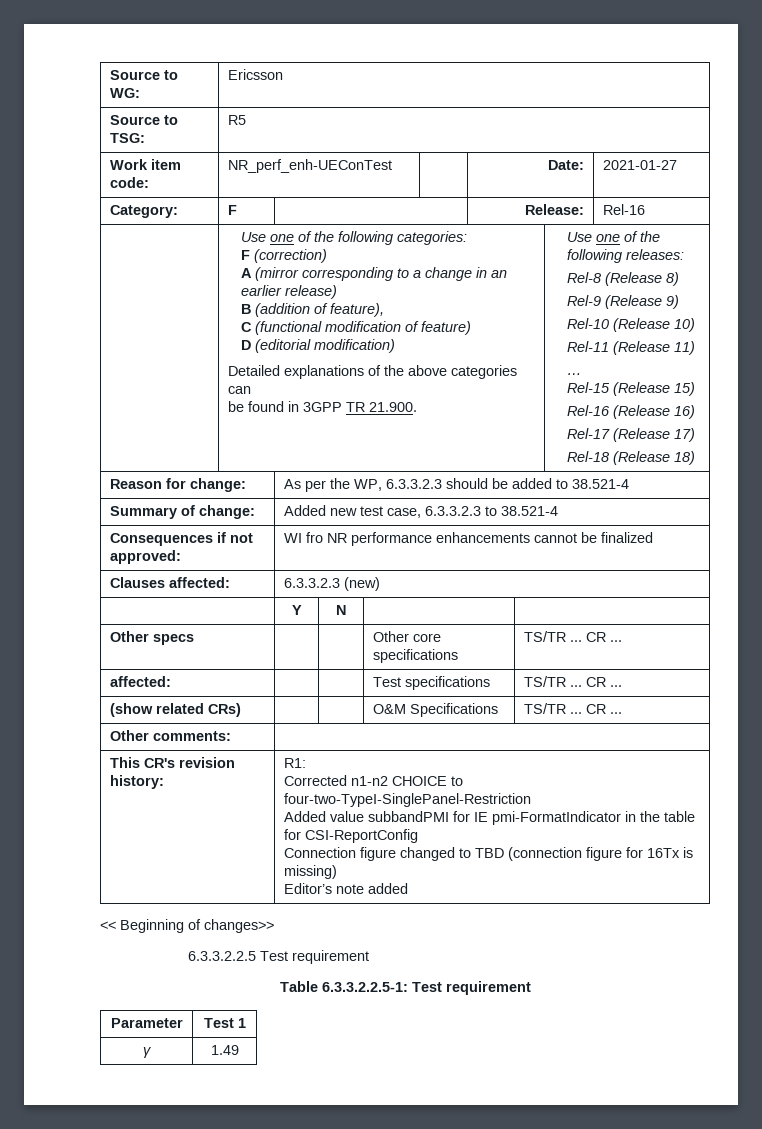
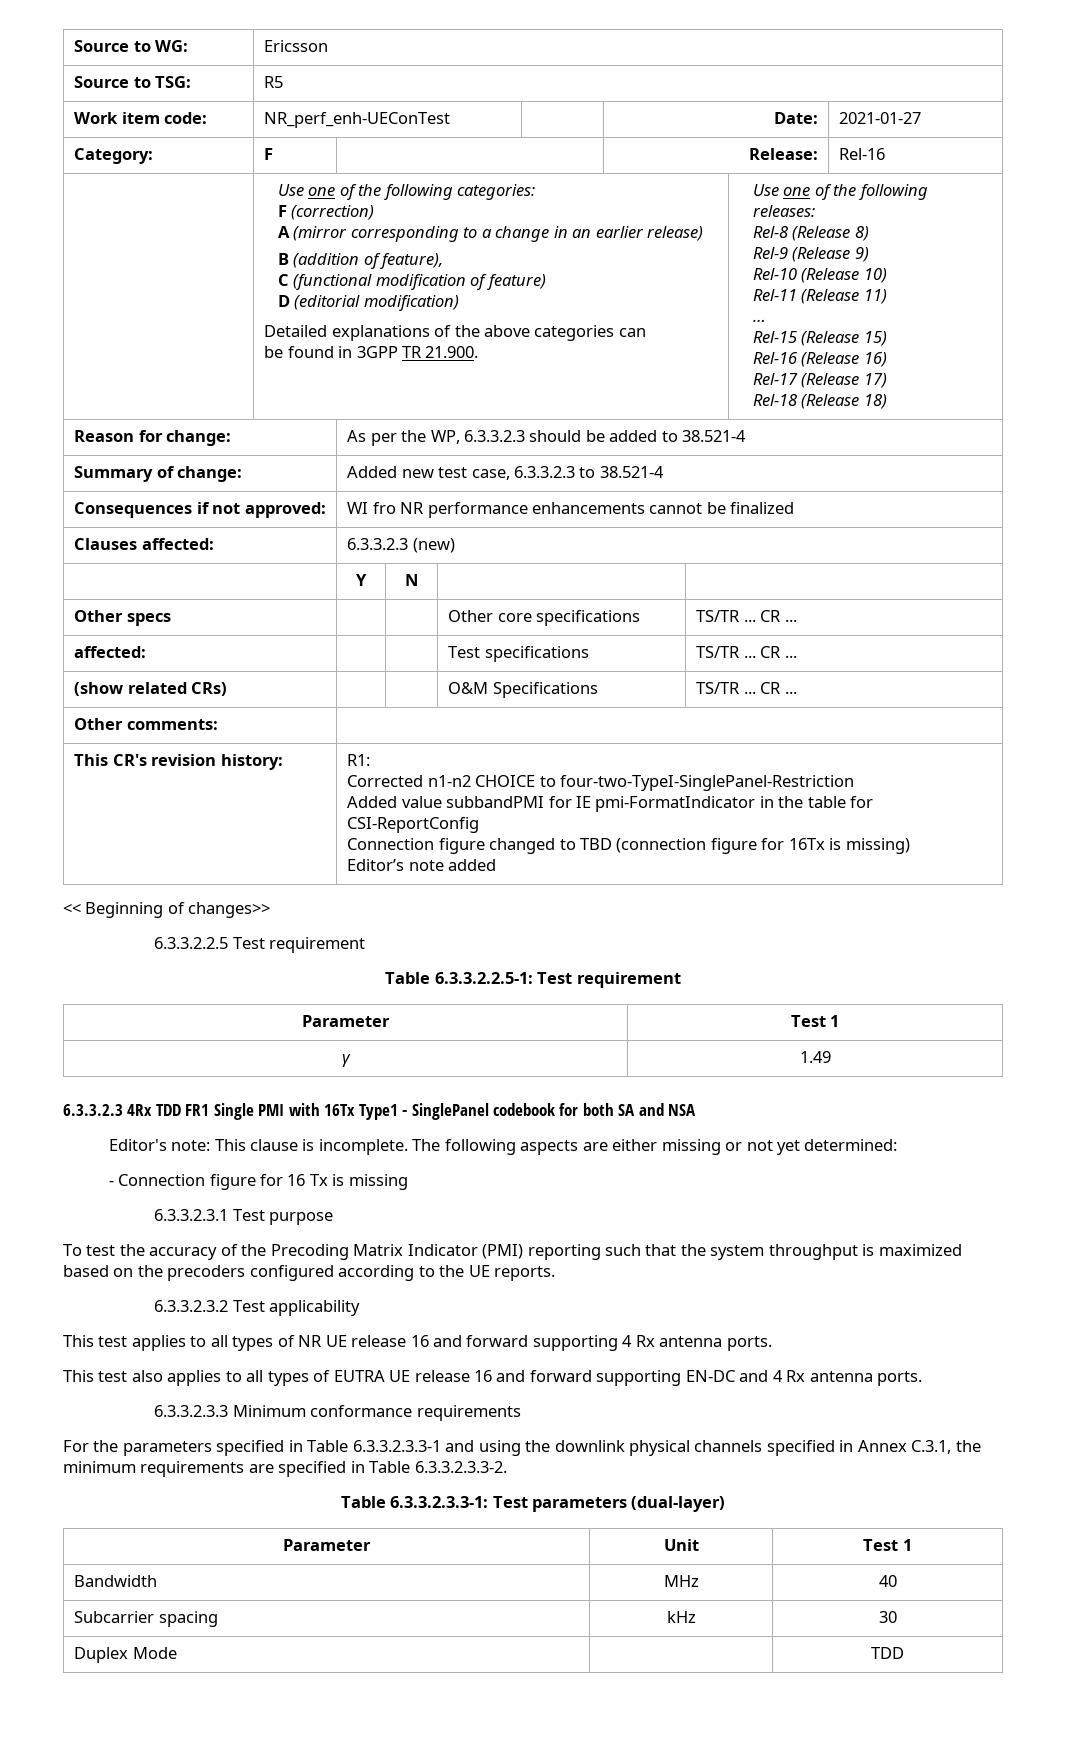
(239, 1050) none -> [63,1103,697,1120] [108,1139,898,1155] [108,1174,408,1190] [154,1209,334,1225] [63,1244,962,1260] [63,1265,556,1281] [154,1300,361,1316] [63,1335,772,1351] [63,1370,923,1386] [154,1405,521,1421] [63,1440,981,1456] [63,1461,507,1477] [340,1496,726,1512] [283,1539,371,1551] [663,1539,699,1551] [863,1539,912,1551] [74,1575,158,1587] [663,1575,699,1587] [878,1575,897,1587] [74,1611,218,1627] [666,1611,696,1623] [878,1611,897,1623] [74,1647,177,1663] [871,1647,904,1659] // 6.3.3.2.3 4Rx TDD FR1 Single PMI with 16Tx Type1 - SinglePanel codebook for both SA and NSA // Editor's note: This clause is incomplete. The following aspects are either missing or not yet determined: // - Connection figure for 16 Tx is missing // 6.3.3.2.3.1 Test purpose // To test the accuracy of the Precoding Matrix Indicator (PMI) reporting such that the system throughput is maximized based on the precoders configured according to the UE reports. // 6.3.3.2.3.2 Test applicability // This test applies to all types of NR UE release 16 and forward supporting 4 Rx antenna ports. // This test also applies to all types of EUTRA UE release 16 and forward supporting EN-DC and 4 Rx antenna ports. // 6.3.3.2.3.3 Minimum conformance requirements // For the parameters specified in Table 6.3.3.2.3.3-1 and using the downlink physical channels specified in Annex C.3.1, the minimum requirements are specified in Table 6.3.3.2.3.3-2. // Table 6.3.3.2.3.3-1: Test parameters (dual-layer) // Parameter | Unit | Test 1 // Bandwidth | MHz | 40 // Subcarrier spacing | kHz | 30 // Duplex Mode | | TDD

